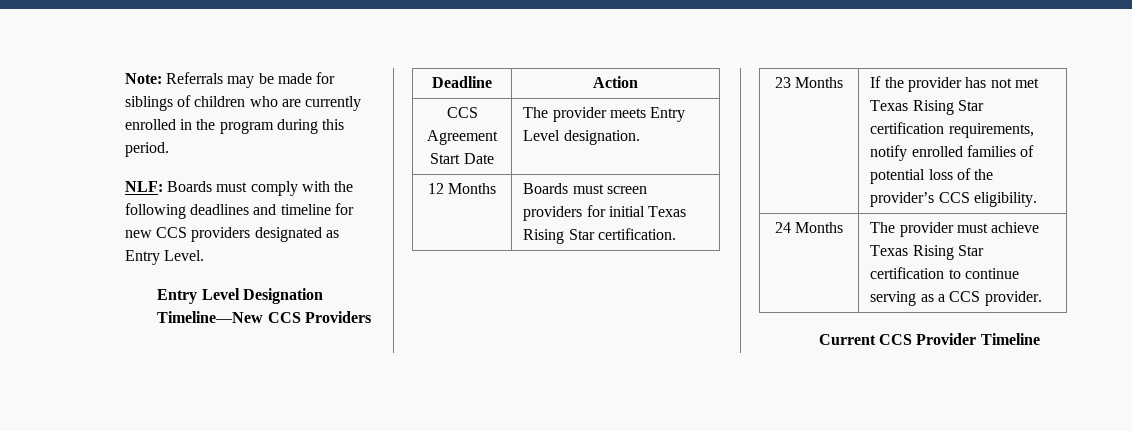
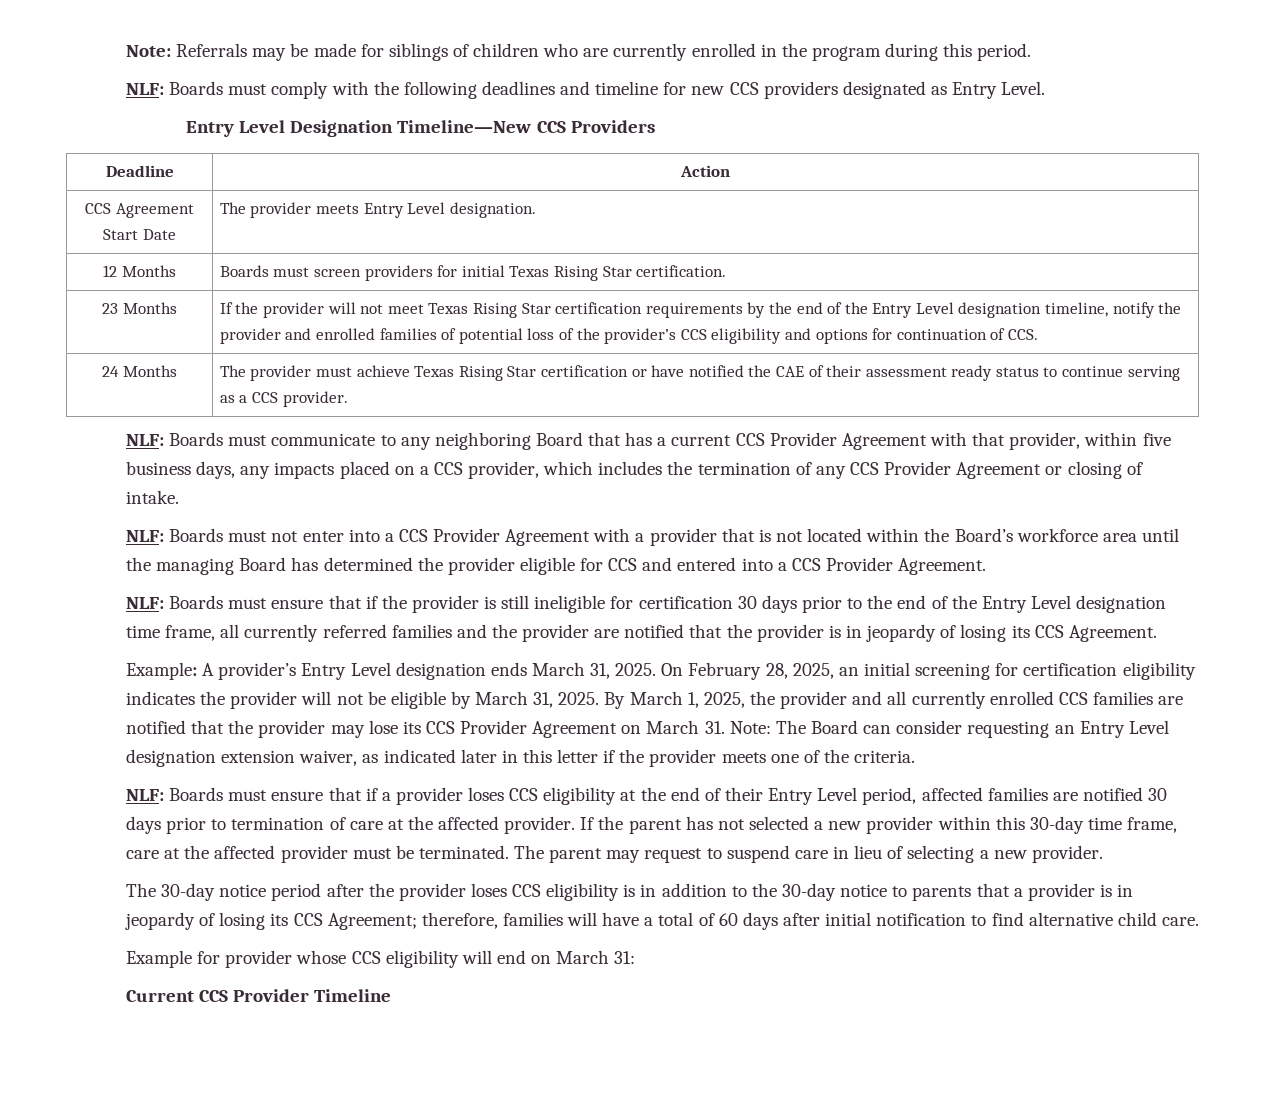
[965,77,1039,88] [870,100,984,115] [870,122,1034,138] [870,145,908,161] has not met Texas Rising Star certification requirements, notify -> [327,302,1182,318] [219,328,312,344] will not meet Texas Rising Star certification requirements by the end of the Entry Level designation timeline, notify the provider and
[973,192,1037,207] eligibility. -> [711,328,1038,344] eligibility and options for continuation of CCS.
(945, 273) none -> [631,365,1039,381] or have notified the CAE of their assessment ready status
(1042, 298) none -> [126,432,1171,450] [126,461,1143,479] [126,490,180,504] [126,528,1179,546] [126,557,987,575] [126,595,1167,613] [126,624,1157,642] [126,662,1196,680] [126,691,1184,709] [126,720,1169,738] [126,749,916,767] [126,787,1168,805] [126,816,1178,834] [126,845,1103,863] [126,883,1134,901] [125,912,1199,930] [126,950,636,968] // NLF: Boards must communicate to any neighboring Board that has a current CCS Provider Agreement with that provider, within five business days, any impacts placed on a CCS provider, which includes the termination of any CCS Provider Agreement or closing of intake. // NLF: Boards must not enter into a CCS Provider Agreement with a provider that is not located within the Board’s workforce area until the managing Board has determined the provider eligible for CCS and entered into a CCS Provider Agreement. // NLF: Boards must ensure that if the provider is still ineligible for certification 30 days prior to the end of the Entry Level designation time frame, all currently referred families and the provider are notified that the provider is in jeopardy of losing its CCS Agreement. // Example: A provider’s Entry Level designation ends March 31, 2025. On February 28, 2025, an initial screening for certification eligibility indicates the provider will not be eligible by March 31, 2025. By March 1, 2025, the provider and all currently enrolled CCS families are notified that the provider may lose its CCS Provider Agreement on March 31. Note: The Board can consider requesting an Entry Level designation extension waiver, as indicated later in this letter if the provider meets one of the criteria. // NLF: Boards must ensure that if a provider loses CCS eligibility at the end of their Entry Level period, affected families are notified 30 days prior to termination of care at the affected provider. If the parent has not selected a new provider within this 30-day time frame, care at the affected provider must be terminated. The parent may request to suspend care in lieu of selecting a new provider. // The 30-day notice period after the provider loses CCS eligibility is in addition to the 30-day notice to parents that a provider is in jeopardy of losing its CCS Agreement; therefore, families will have a total of 60 days after initial notification to find alternative child care. // Example for provider whose CCS eligibility will end on March 31:

